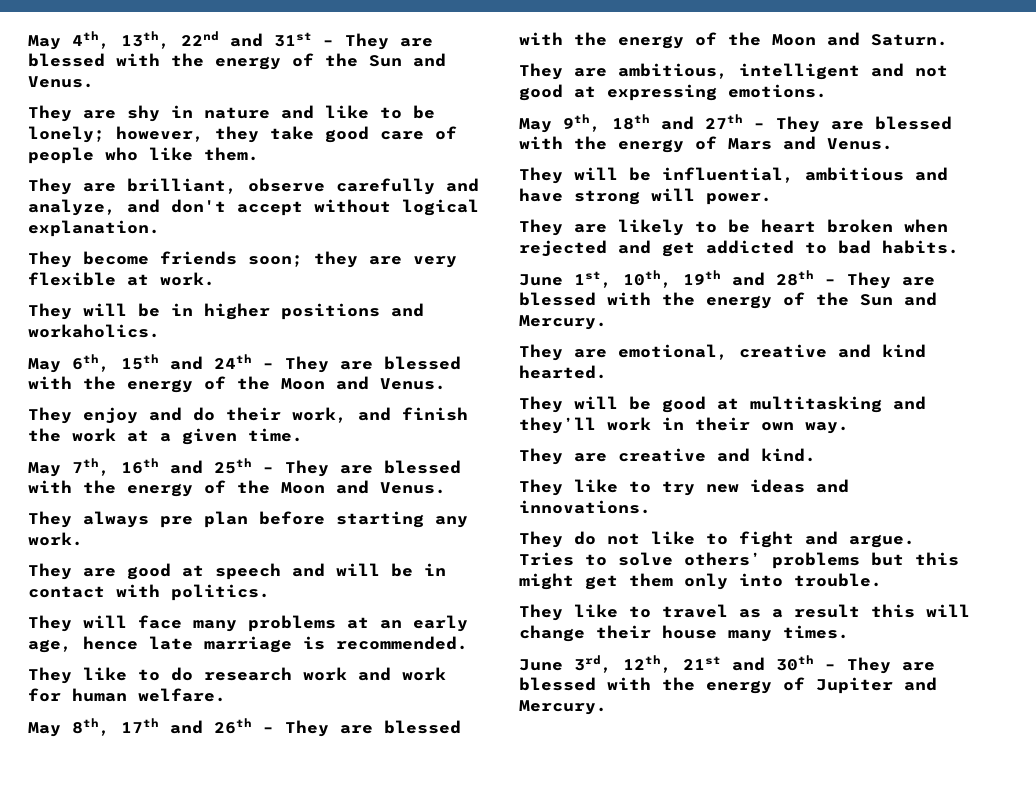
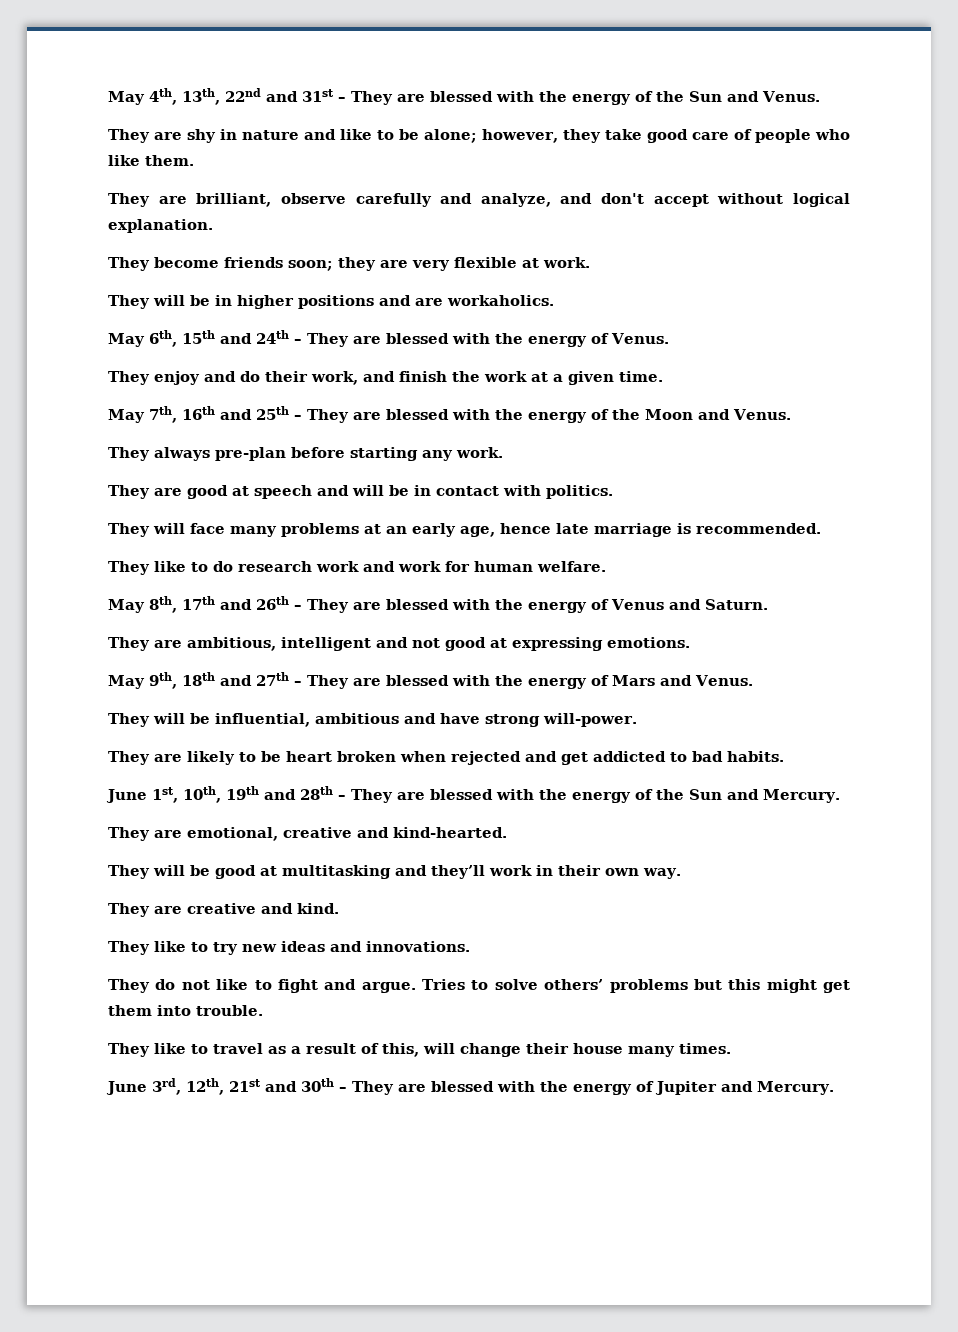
[28,126,105,143] lonely; -> [424,129,478,143] alone;
(424, 310) none -> [415,298,443,306] are
[237,376,369,390] the Moon and -> (609, 338) none
[160,511,248,528] pre plan -> [215,447,286,461] pre-plan
[728,32,816,46] the Moon -> [611,599,664,610] Venus
[651,188,772,205] will power. -> [543,713,637,727] will-power.
[882,344,926,358] [519,365,607,379] kind hearted. -> [393,827,507,838] kind-hearted.
[684,573,728,590] only -> (152, 1010) none
[871,604,915,618] this -> [361,1043,419,1057] of this,

